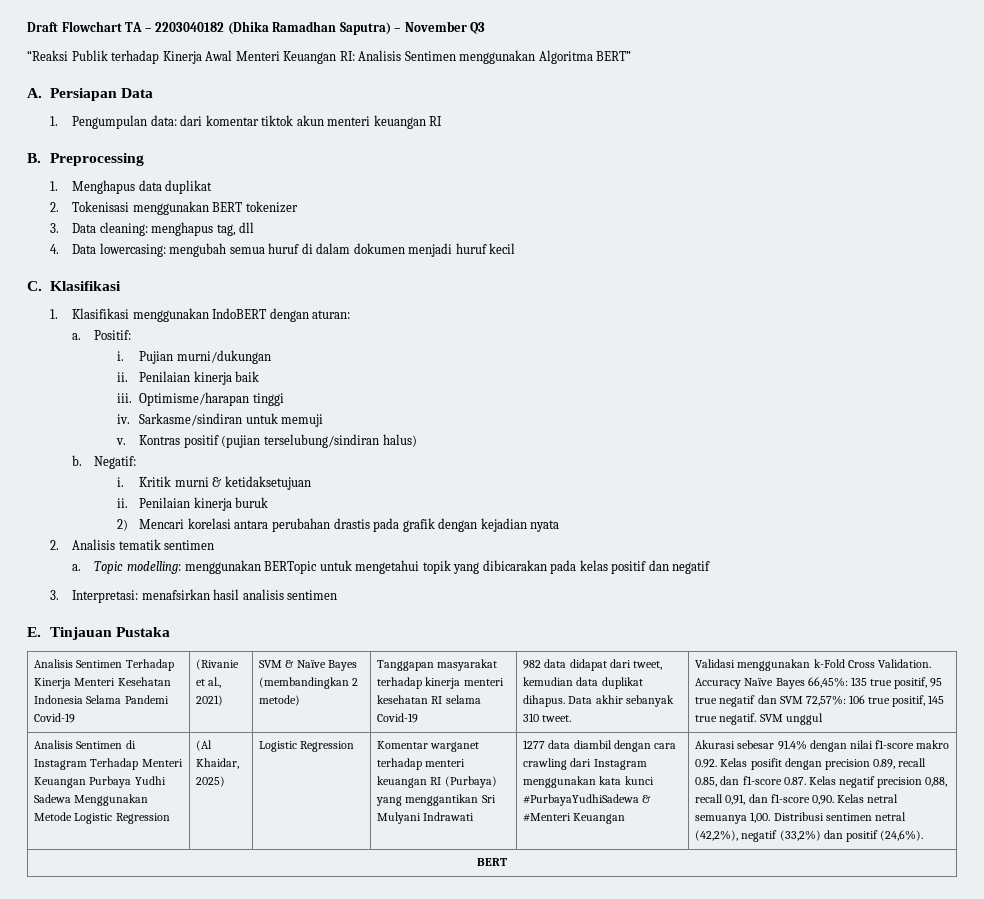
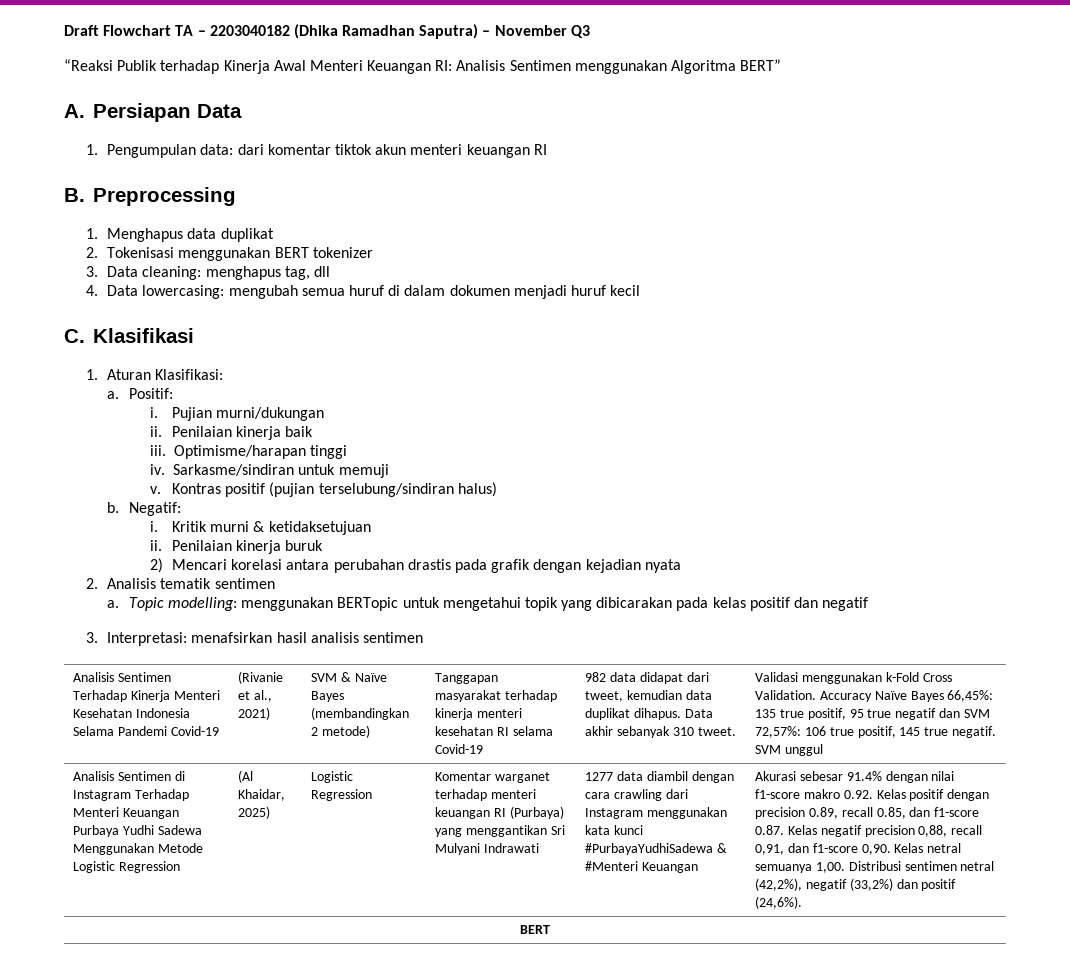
[71,308,351,322] Klasifikasi menggunakan IndoBERT dengan aturan: -> [107,369,224,380] Aturan Klasifikasi:
[27,627,170,640] // E. Tinjauan Pustaka -> (423, 637) none
[750,758,782,770] posifit -> [909,789,945,801] positif

